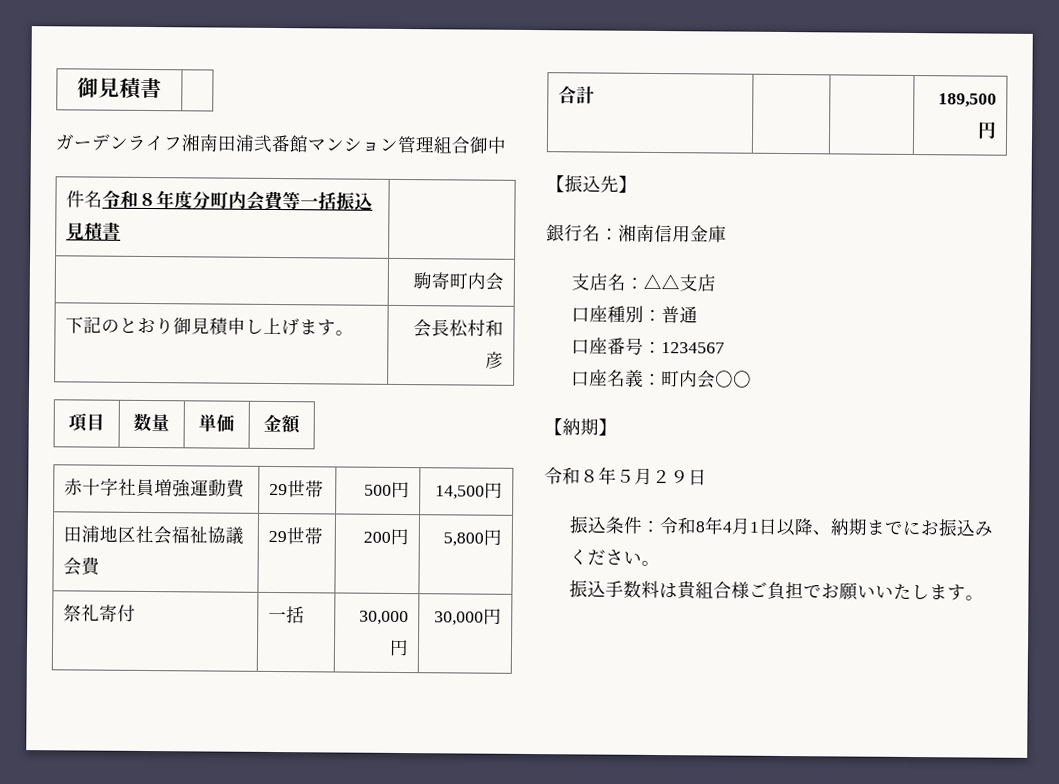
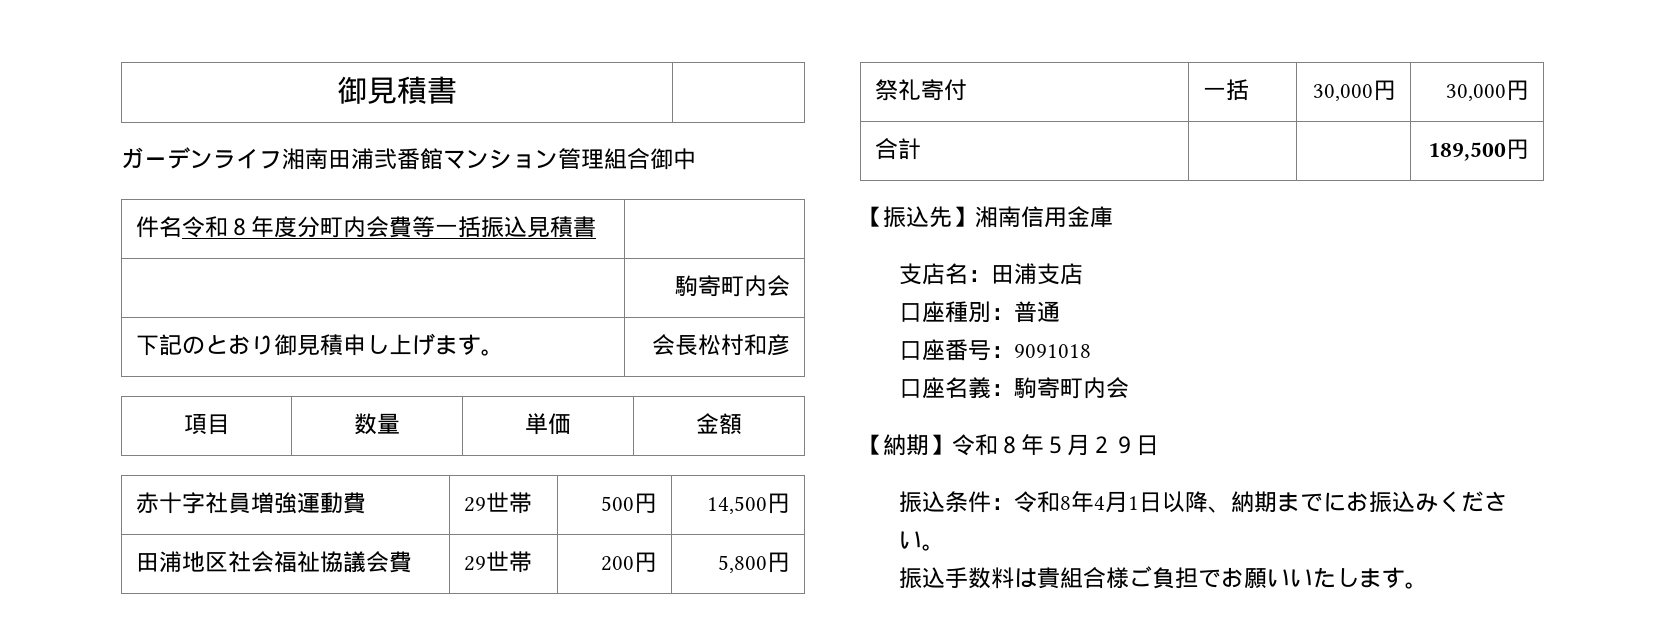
[546,224,619,242] // 銀行名： -> (975, 216) none
[643,273,681,290] △△ -> [990,263,1037,284] 田浦
[661,342,726,354] 1234567 -> [1013,344,1091,358] 9091018
[661,370,753,389] 町内会〇〇 -> [1013,377,1129,399] 駒寄町内会
(617, 427) // -> (952, 444) none

